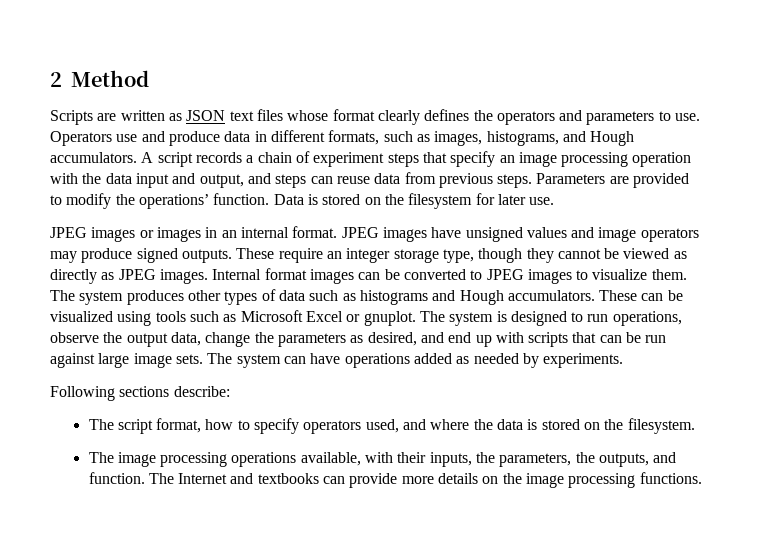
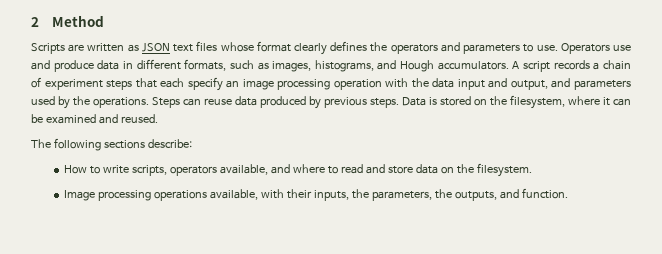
(447, 157) none -> [160,78,185,88] each
[275,172,690,188] [50,193,270,209] steps can reuse data from previous steps. Parameters are provided to modify the operations’ function. -> [573,80,631,90] [31,96,399,109] parameters used by the operations. Steps can reuse data produced by previous steps.
[408,193,555,209] [50,226,699,242] [50,248,687,263] [50,268,687,284] [50,289,683,305] [50,310,682,326] [50,332,667,347] [50,353,624,368] [50,386,230,401] [88,418,580,434] filesystem for later use. // JPEG images or images in an internal format. JPEG images have unsigned values and image operators may produce signed outputs. These require an integer storage type, though they cannot be viewed as directly as JPEG images. Internal format images can be converted to JPEG images to visualize them. The system produces other types of data such as histograms and Hough accumulators. These can be visualized using tools such as Microsoft Excel or gnuplot. The system is designed to run operations, observe the output data, change the parameters as desired, and end up with scripts that can be run against large image sets. The system can have operations added as needed by experiments. // Following sections describe: // The script format, how to specify operators used, and where the data is stored -> [510,95,631,109] [31,114,158,124] [31,138,192,151] [64,164,438,176] filesystem, where it can be examined and reused. // The following sections describe: // How to write scripts, operators available, and where to read and store data
[88,452,156,467] The image -> [64,190,96,201] Image
[148,472,702,488] The Internet and textbooks can provide more details on the image processing functions. -> (568, 193) none

